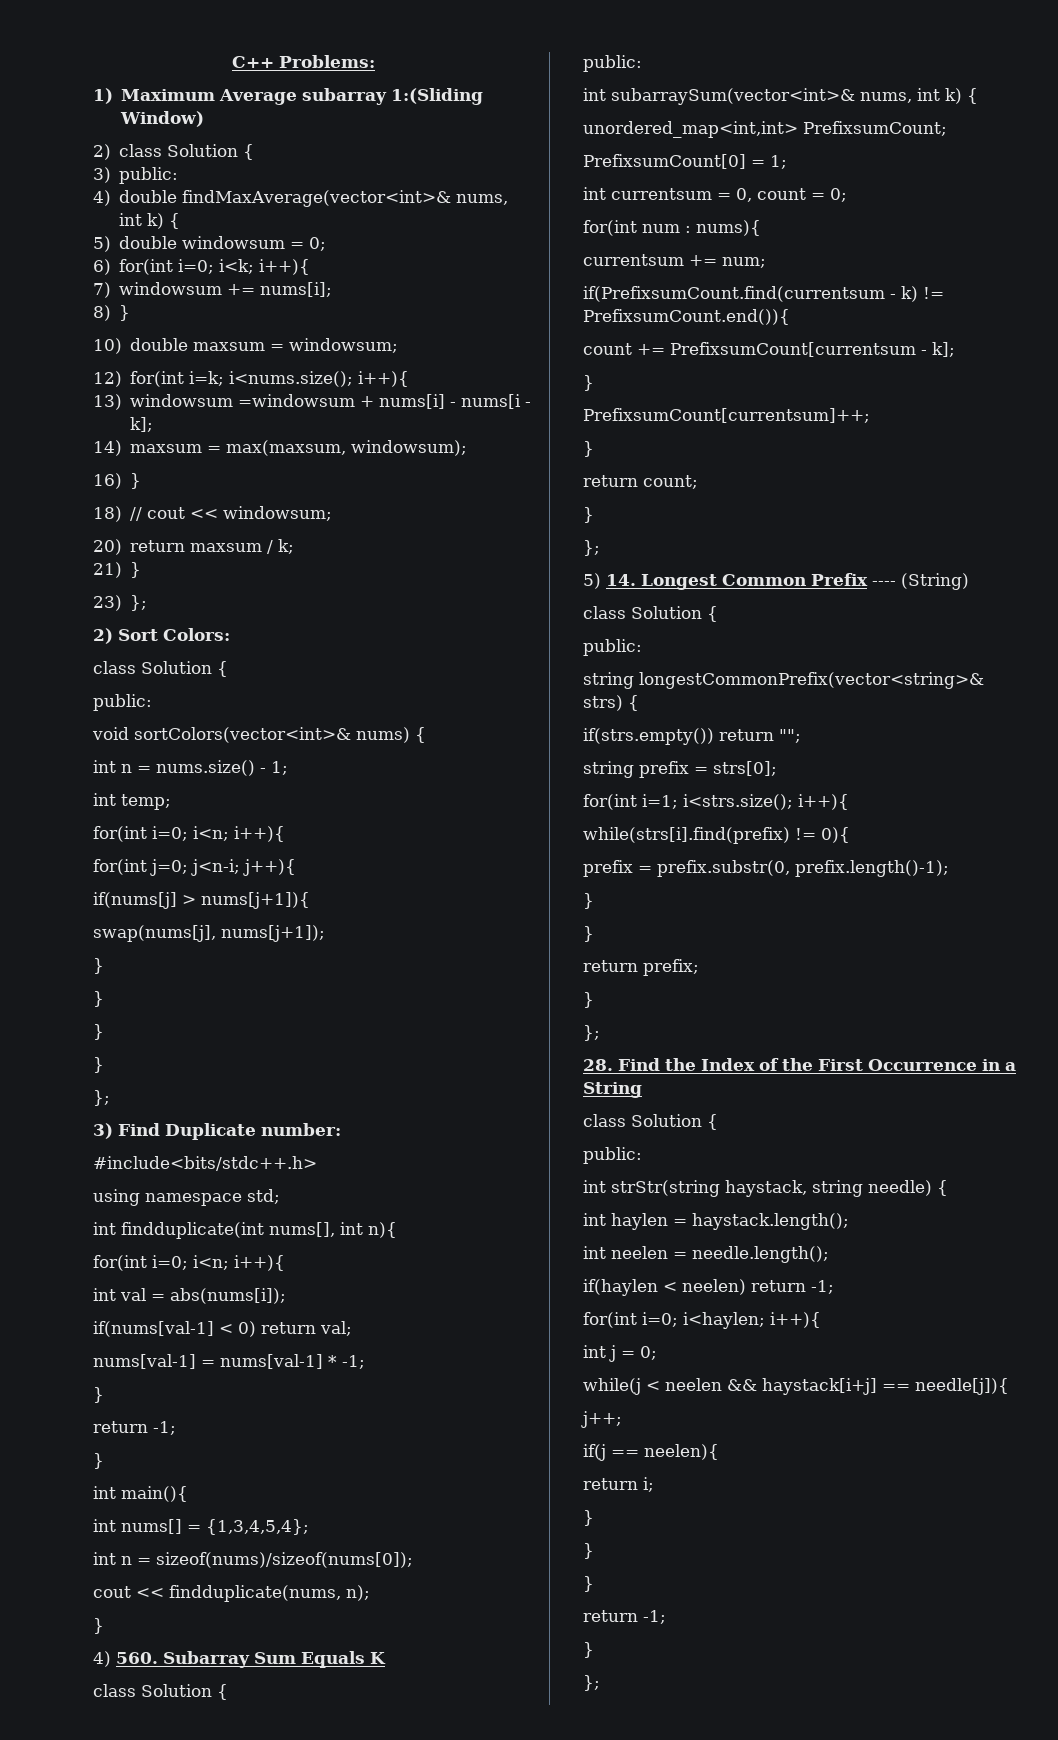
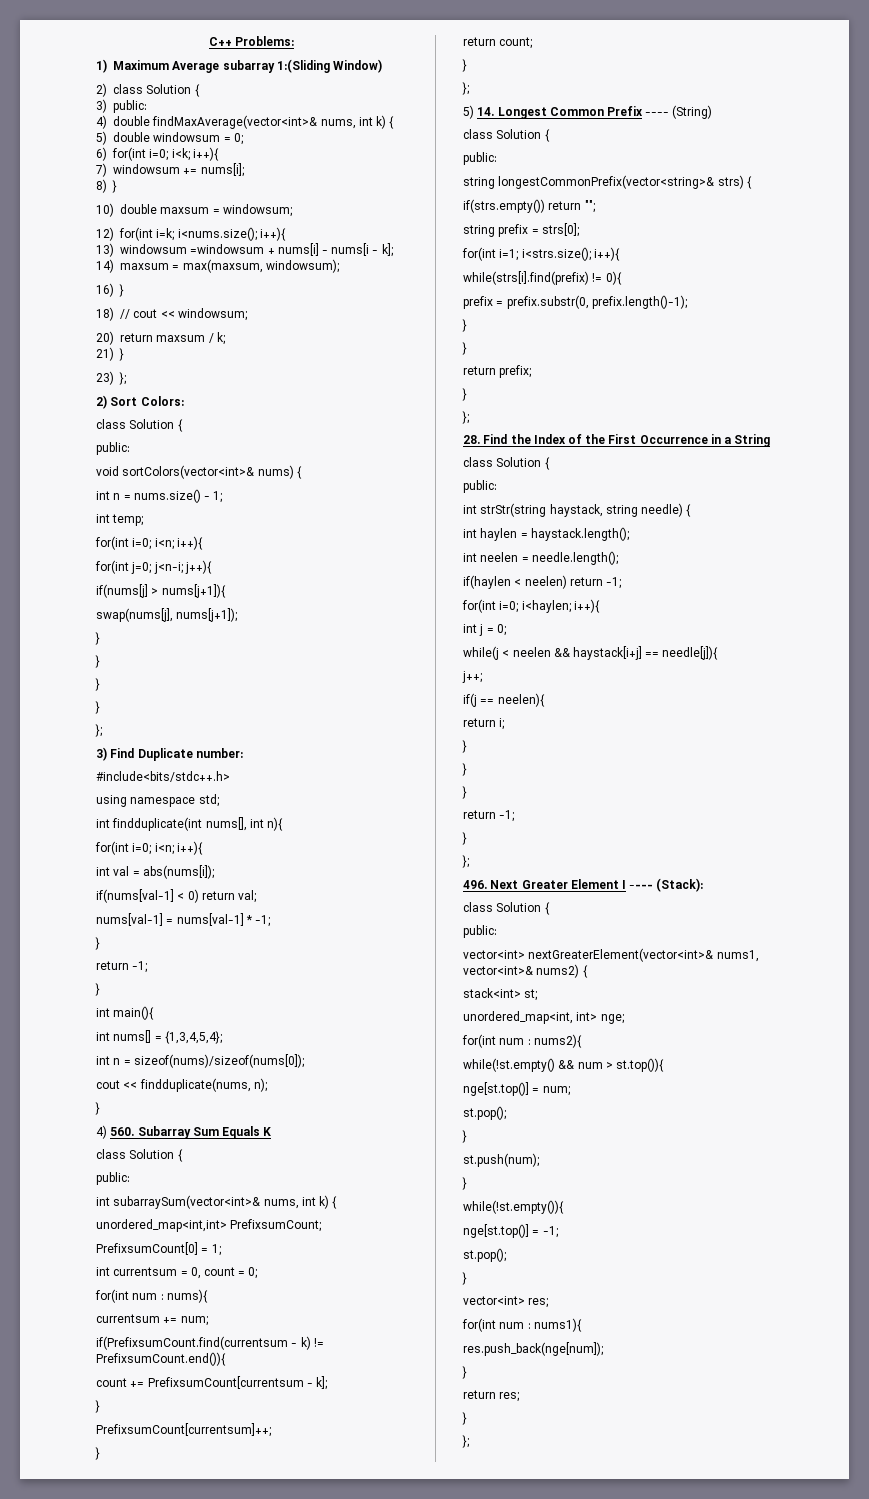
(600, 1683) none -> [463,878,704,892] [463,902,550,915] [463,925,498,938] [463,948,759,962] [463,964,588,978] [463,988,538,1001] [463,1011,624,1024] [462,1034,582,1048] [463,1058,664,1072] [463,1082,570,1096] [463,1106,507,1120] [462,1130,468,1143] [463,1153,540,1167] [462,1177,468,1190] [463,1200,565,1214] [463,1224,558,1238] [463,1248,507,1262] [462,1272,468,1285] [463,1296,549,1308] [462,1318,582,1332] [463,1342,604,1356] [462,1366,468,1379] [463,1390,520,1402] [462,1412,468,1425] [462,1435,470,1448] // 496. Next Greater Element I ---- (Stack): // class Solution { // public: // vector<int> nextGreaterElement(vector<int>& nums1, vector<int>& nums2) { // stack<int> st; // unordered_map<int, int> nge; // for(int num : nums2){ // while(!st.empty() && num > st.top()){ // nge[st.top()] = num; // st.pop(); // } // st.push(num); // } // while(!st.empty()){ // nge[st.top()] = -1; // st.pop(); // } // vector<int> res; // for(int num : nums1){ // res.push_back(nge[num]); // } // return res; // } // };

